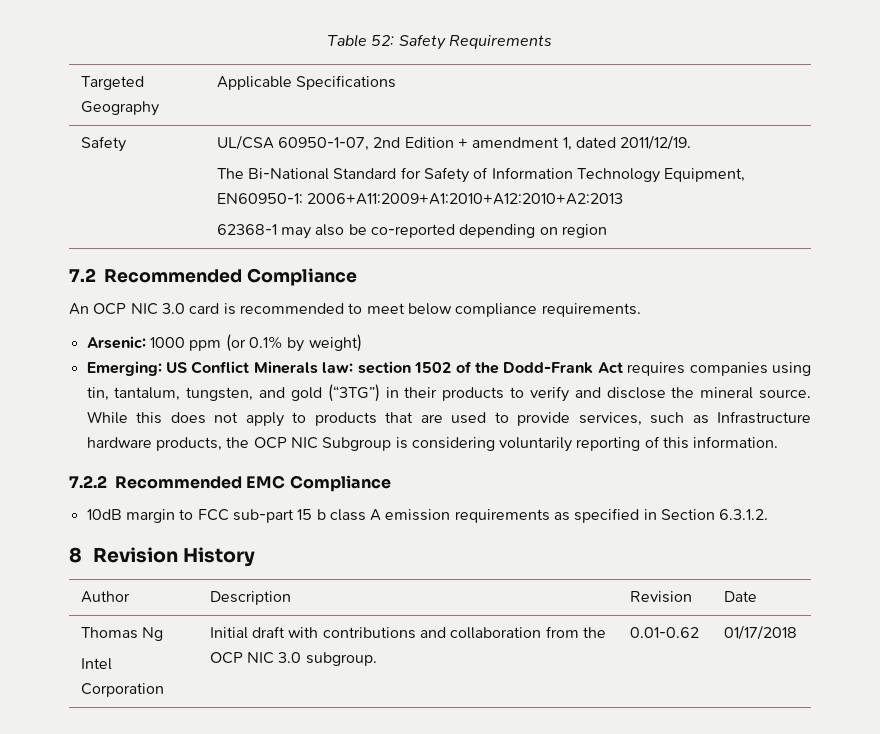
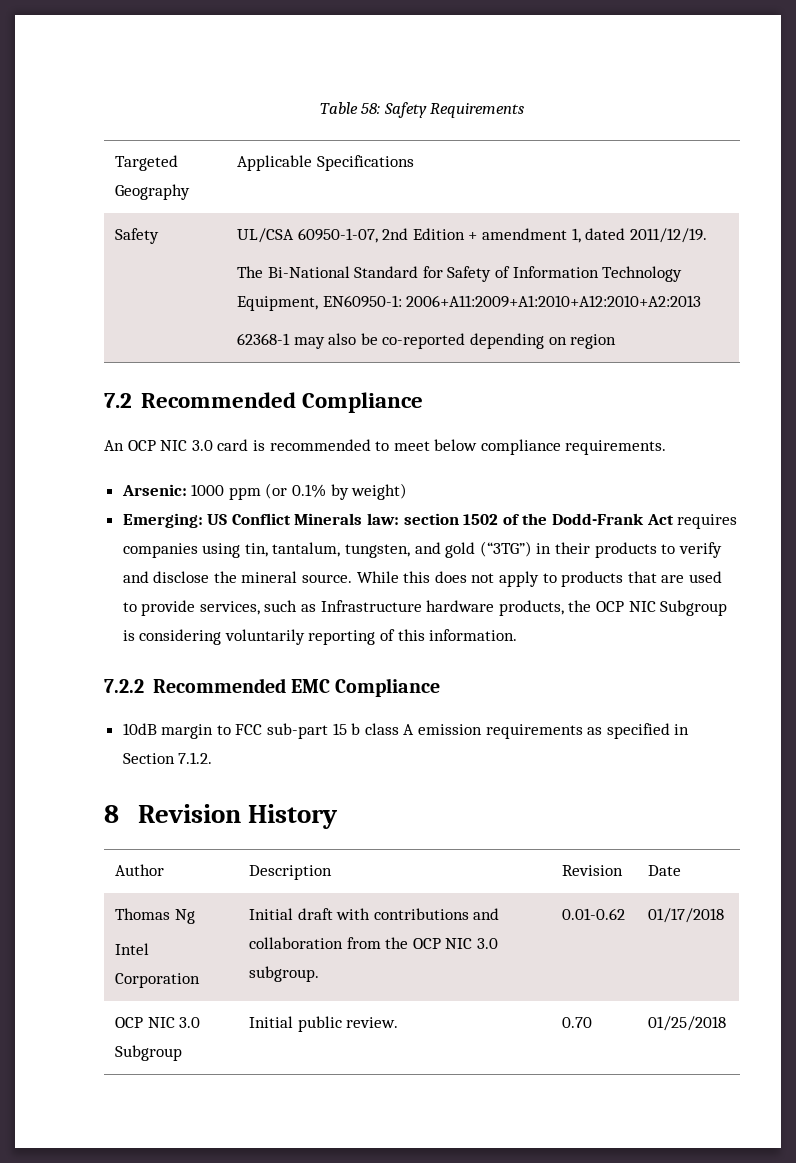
[371,35,395,46] 52: -> [361,103,381,114] 58:
[719,509,769,520] 6.3.1.2. -> [178,752,213,764] 7.1.2.
(797, 632) none -> [115,1017,201,1028] [115,1045,183,1061] [249,1016,399,1032] [562,1017,593,1028] [648,1016,727,1031] // OCP NIC 3.0 Subgroup | Initial public review. | 0.70 | 01/25/2018

